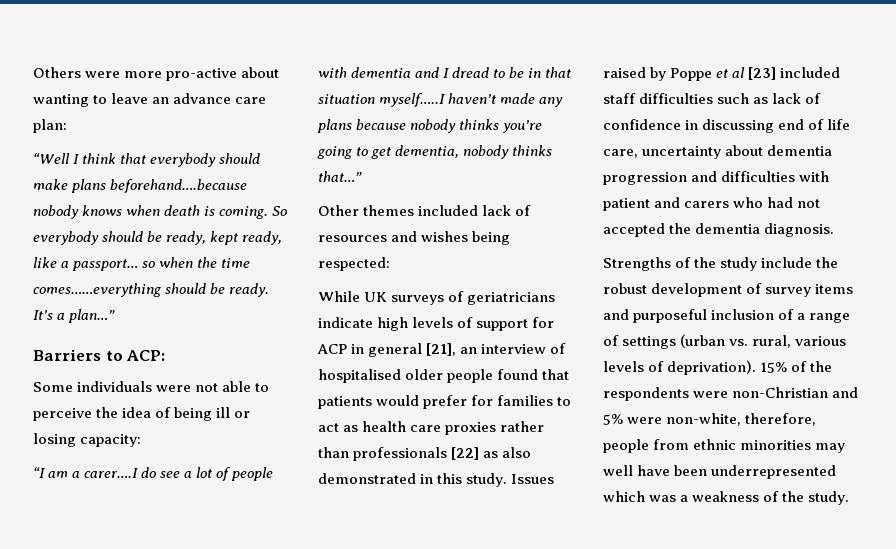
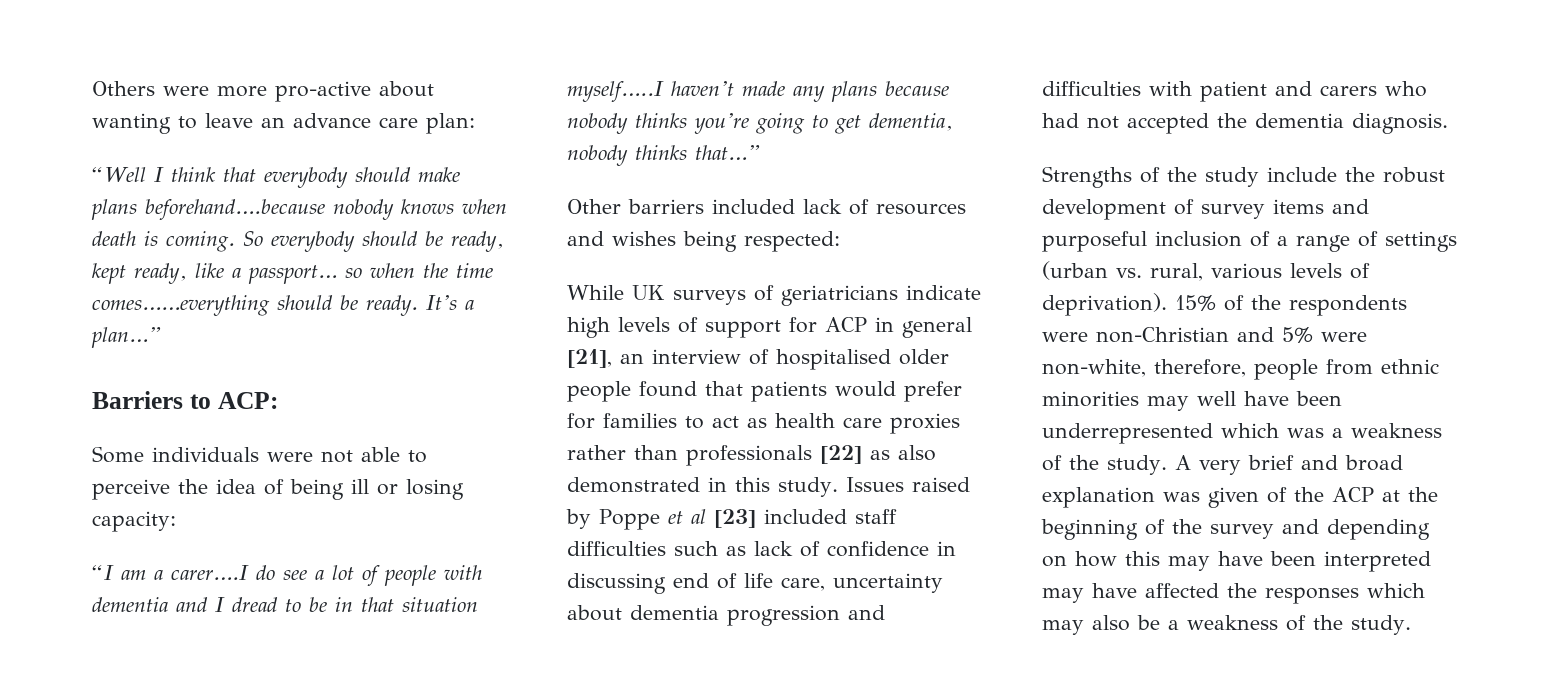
[363,205,415,216] themes -> [628,199,704,214] barriers
(850, 498) none -> [1174,455,1403,475] [1042,487,1438,508] [1041,519,1430,540] [1042,551,1431,572] [1042,583,1425,604] [1042,615,1411,635] A very brief and broad explanation was given of the ACP at the beginning of the survey and depending on how this may have been interpreted may have affected the responses which may also be a weakness of the study.

